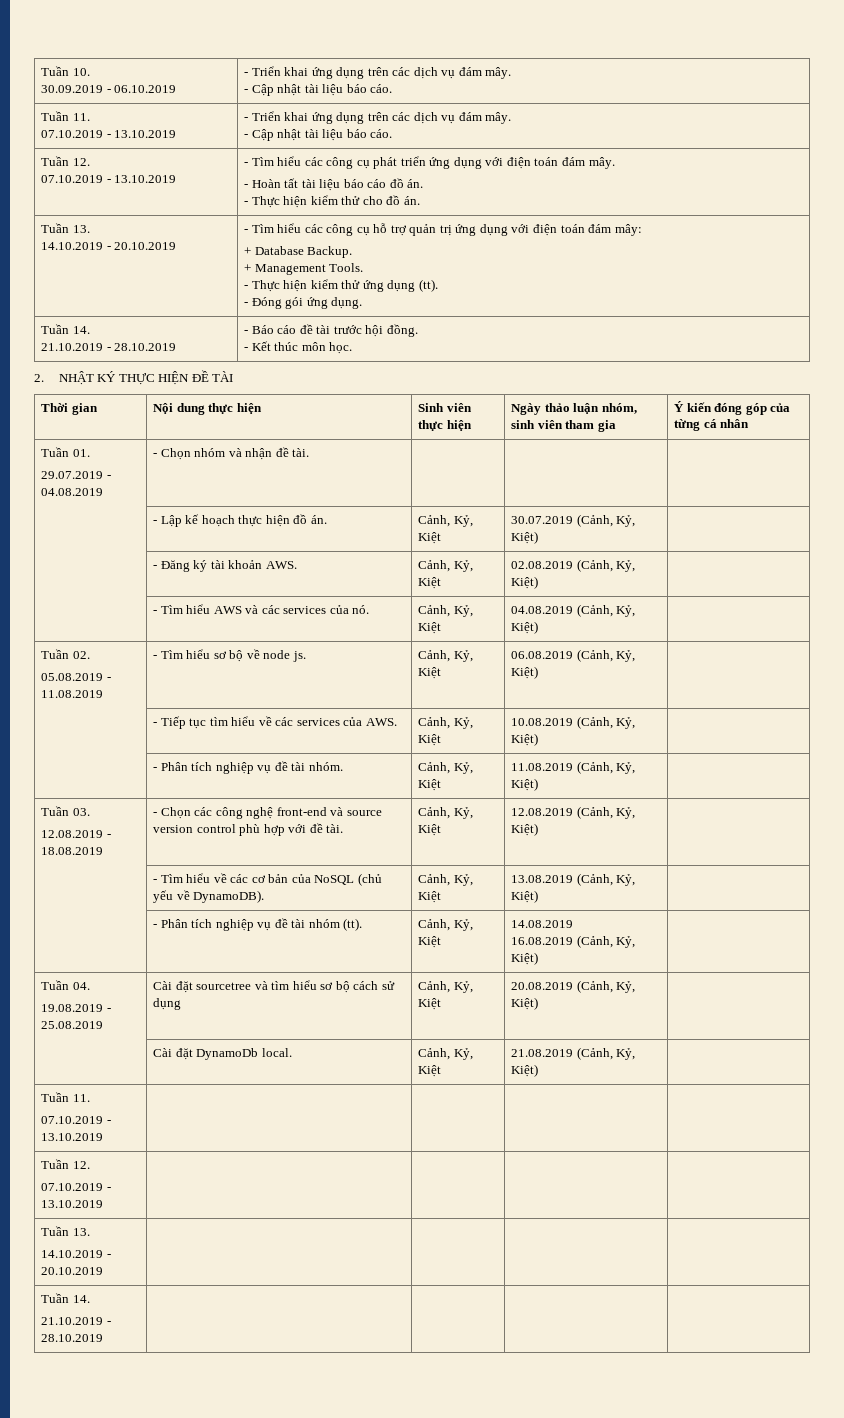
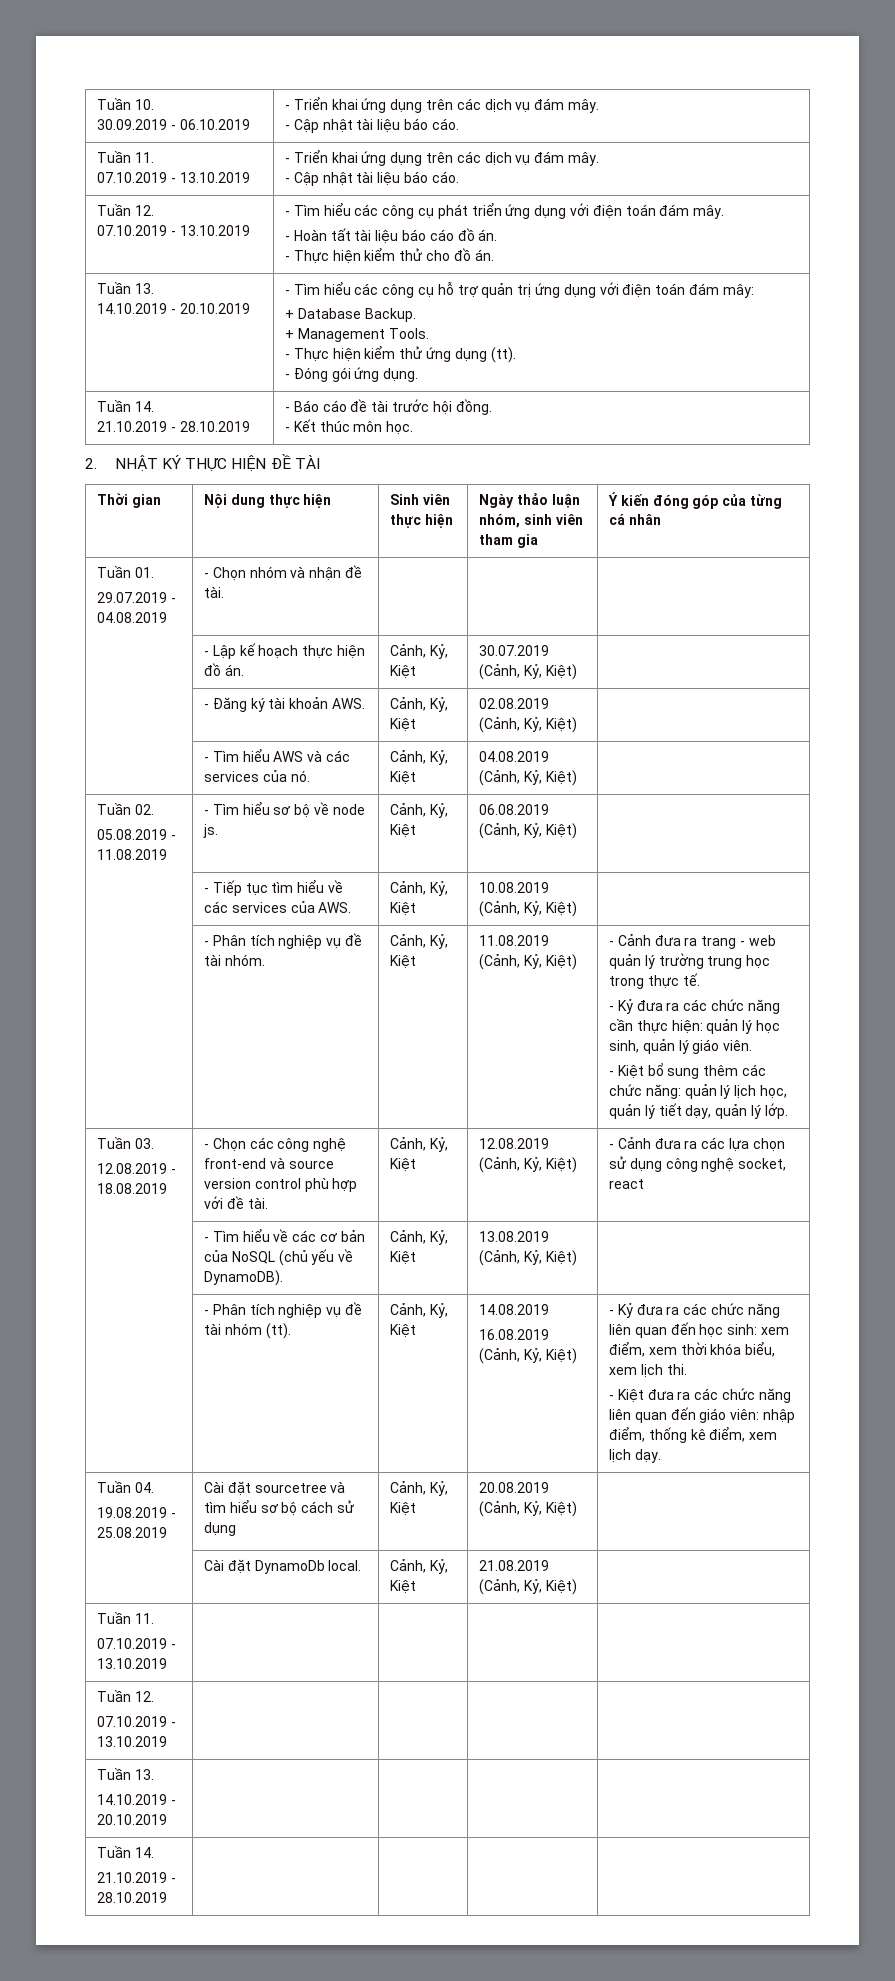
(539, 784) none -> [609,934,776,949] [609,953,771,969] [609,973,700,989] [609,999,780,1014] [609,1019,781,1034] [609,1039,753,1054] [609,1063,767,1079] [609,1084,788,1099] [609,1103,788,1119] - Cảnh đưa ra trang - web quản lý trường trung học trong thực tế. // - Kỷ đưa ra các chức năng cần thực hiện: quản lý học sinh, quản lý giáo viên. // - Kiệt bổ sung thêm các chức năng: quản lý lịch học, quản lý tiết dạy, quản lý lớp.
(539, 829) none -> [609,1137,785,1152] [609,1156,787,1172] [609,1179,645,1189] - Cảnh đưa ra các lựa chọn sử dụng công nghệ socket, react
(539, 958) none -> [609,1303,780,1318] [609,1322,790,1338] [609,1342,776,1357] [609,1364,687,1378] [609,1388,791,1403] [609,1407,796,1423] [609,1427,778,1443] [609,1449,661,1463] - Kỷ đưa ra các chức năng liên quan đến học sinh: xem điểm, xem thời khóa biểu, xem lịch thi. // - Kiệt đưa ra các chức năng liên quan đến giáo viên: nhập điểm, thống kê điểm, xem lịch dạy.

